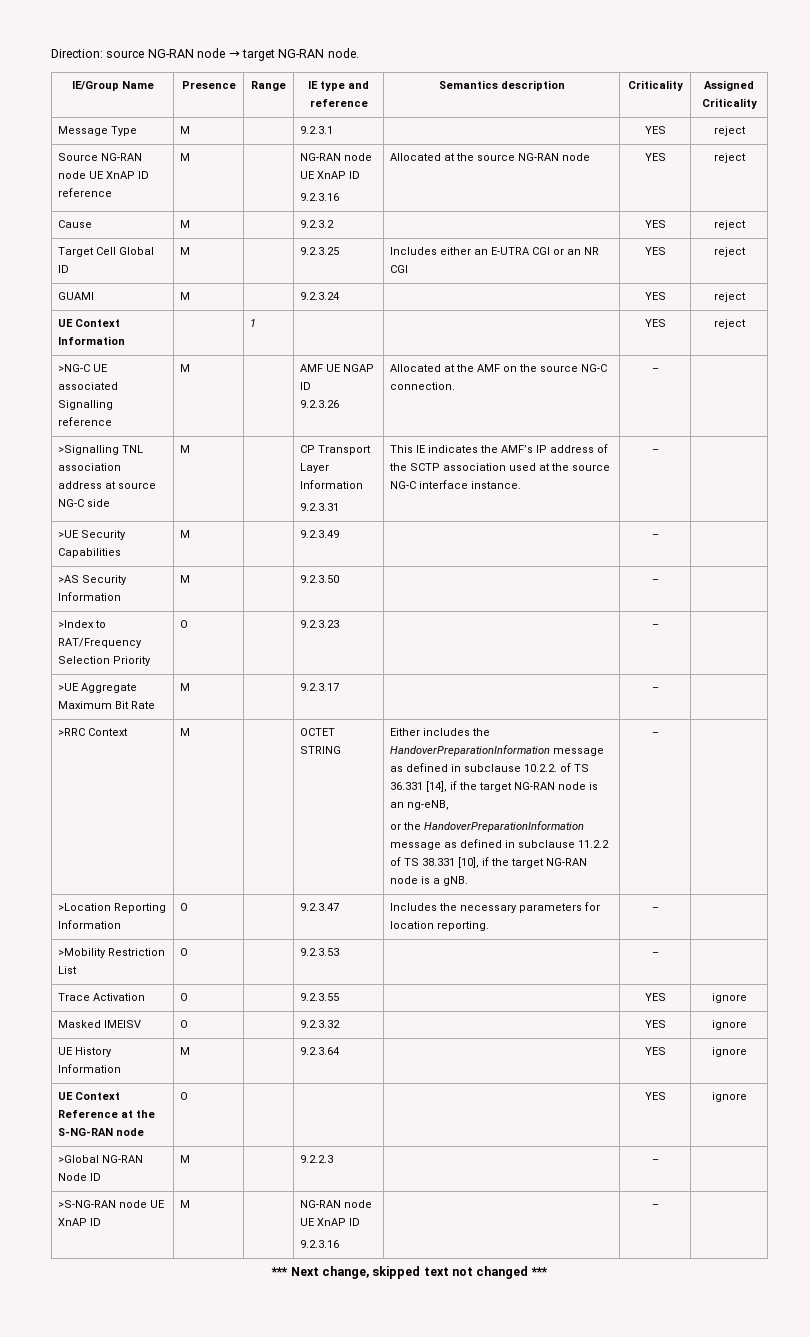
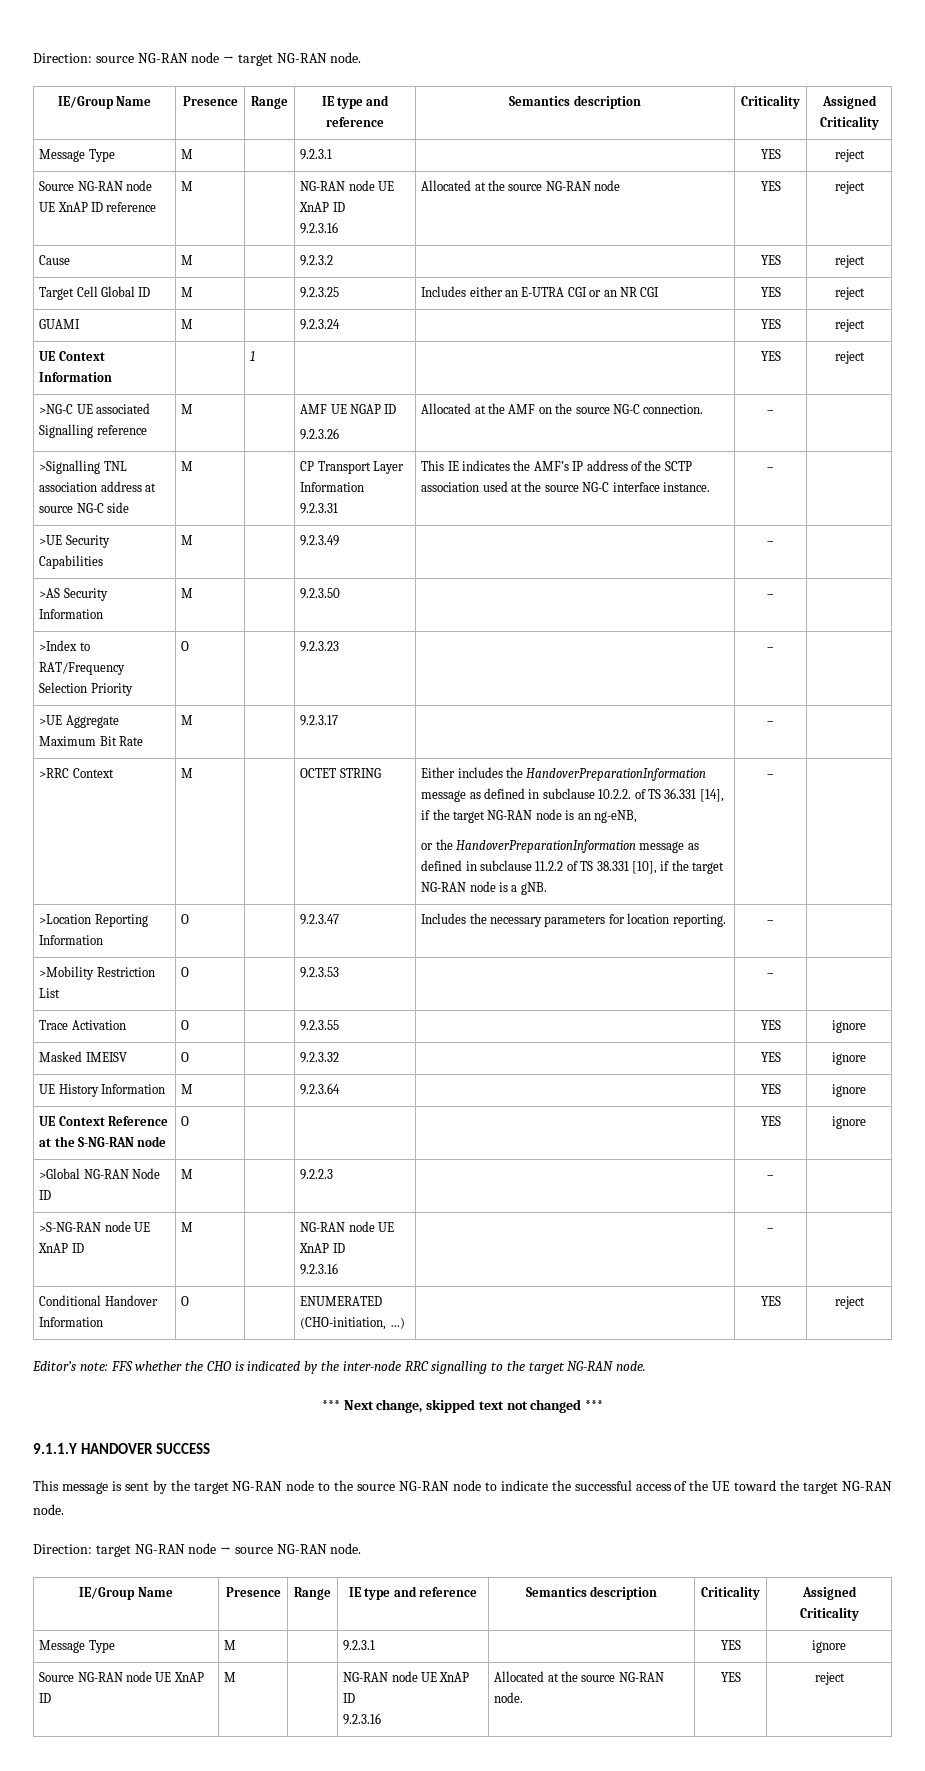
(659, 1206) none -> [39,1295,158,1306] [39,1317,104,1327] [181,1296,190,1306] [300,1296,383,1306] [300,1317,405,1330] [760,1296,781,1306] [834,1296,865,1309] [32,1361,647,1374] // Conditional Handover Information | O | | ENUMERATED (CHO-initiation, …) | | YES | reject // Editor’s note: FFS whether the CHO is indicated by the inter-node RRC signalling to the target NG-RAN node.
(548, 1271) none -> [33,1443,210,1454] [33,1480,892,1494] [33,1504,64,1515] [33,1543,362,1557] [79,1587,173,1600] [225,1587,281,1597] [294,1587,331,1600] [348,1586,478,1600] [525,1586,658,1600] [701,1586,760,1600] [801,1586,857,1600] [799,1607,859,1621] [39,1640,115,1653] [224,1640,237,1650] [343,1640,376,1651] [720,1640,741,1650] [812,1640,846,1653] [39,1671,204,1682] [39,1693,52,1703] [224,1672,237,1682] [343,1671,470,1682] [343,1693,356,1703] [343,1713,382,1725] [494,1671,664,1682] [494,1692,524,1703] [720,1672,741,1682] [814,1672,845,1685] // 9.1.1.Y HANDOVER SUCCESS // This message is sent by the target NG-RAN node to the source NG-RAN node to indicate the successful access of the UE toward the target NG-RAN node. // Direction: target NG-RAN node → source NG-RAN node. // IE/Group Name | Presence | Range | IE type and reference | Semantics description | Criticality | Assigned Criticality // Message Type | M | | 9.2.3.1 | | YES | ignore // Source NG-RAN node UE XnAP ID | M | | NG-RAN node UE XnAP ID // 9.2.3.16 | Allocated at the source NG-RAN node. | YES | reject

